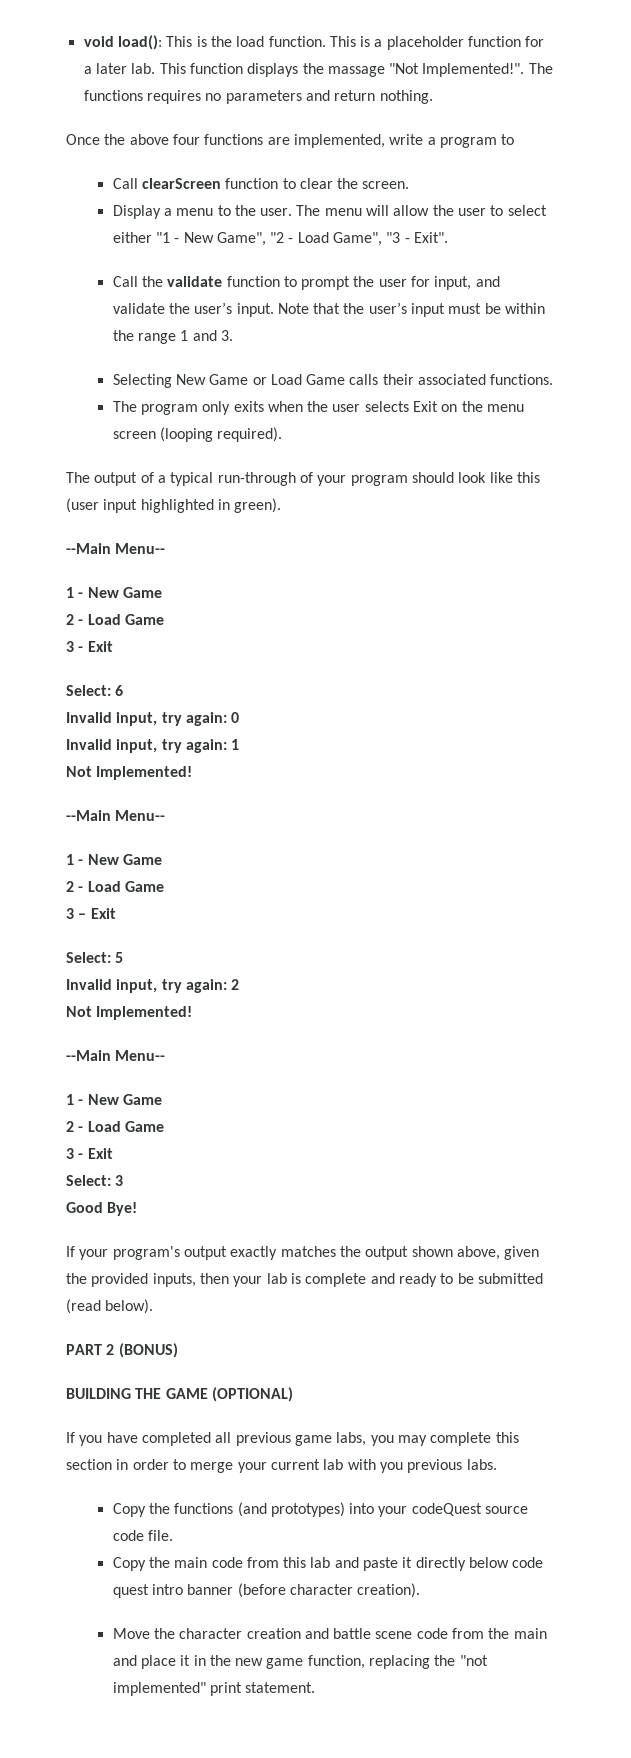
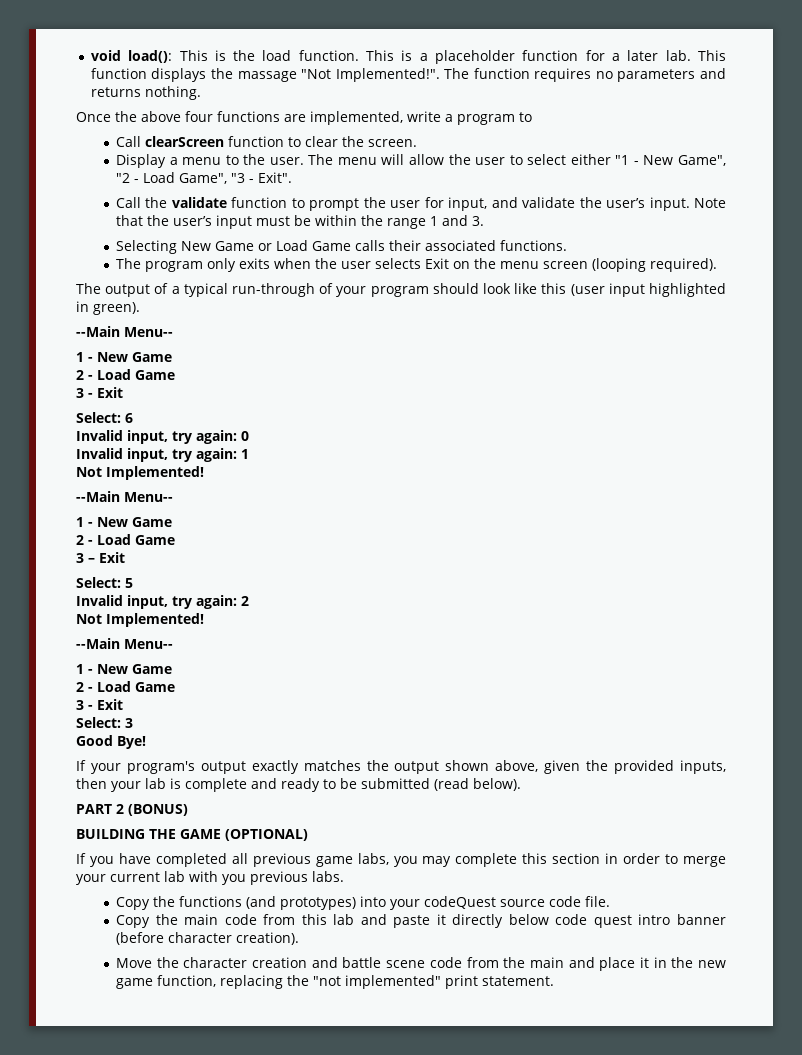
[83,90,143,101] functions -> [473,68,530,79] function
[334,90,376,101] return -> [90,87,141,97] returns

